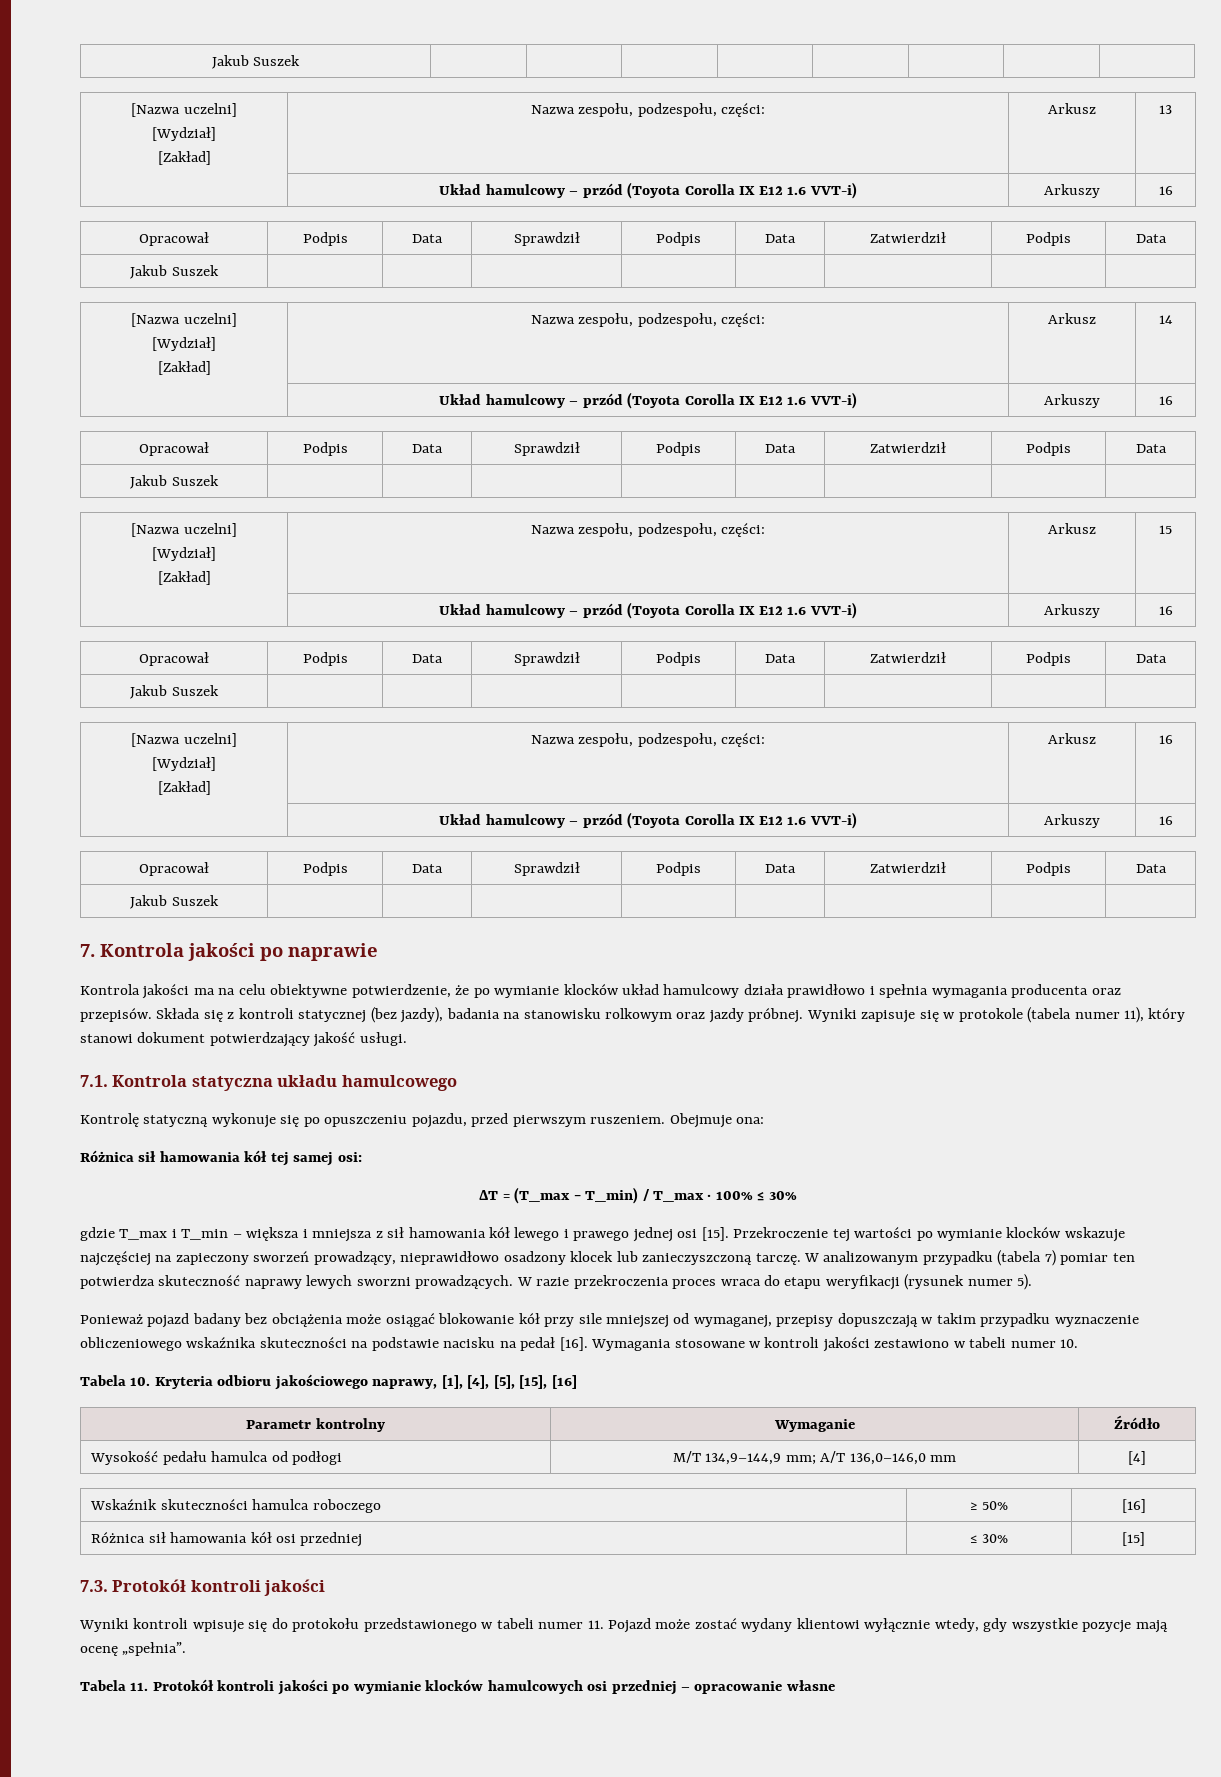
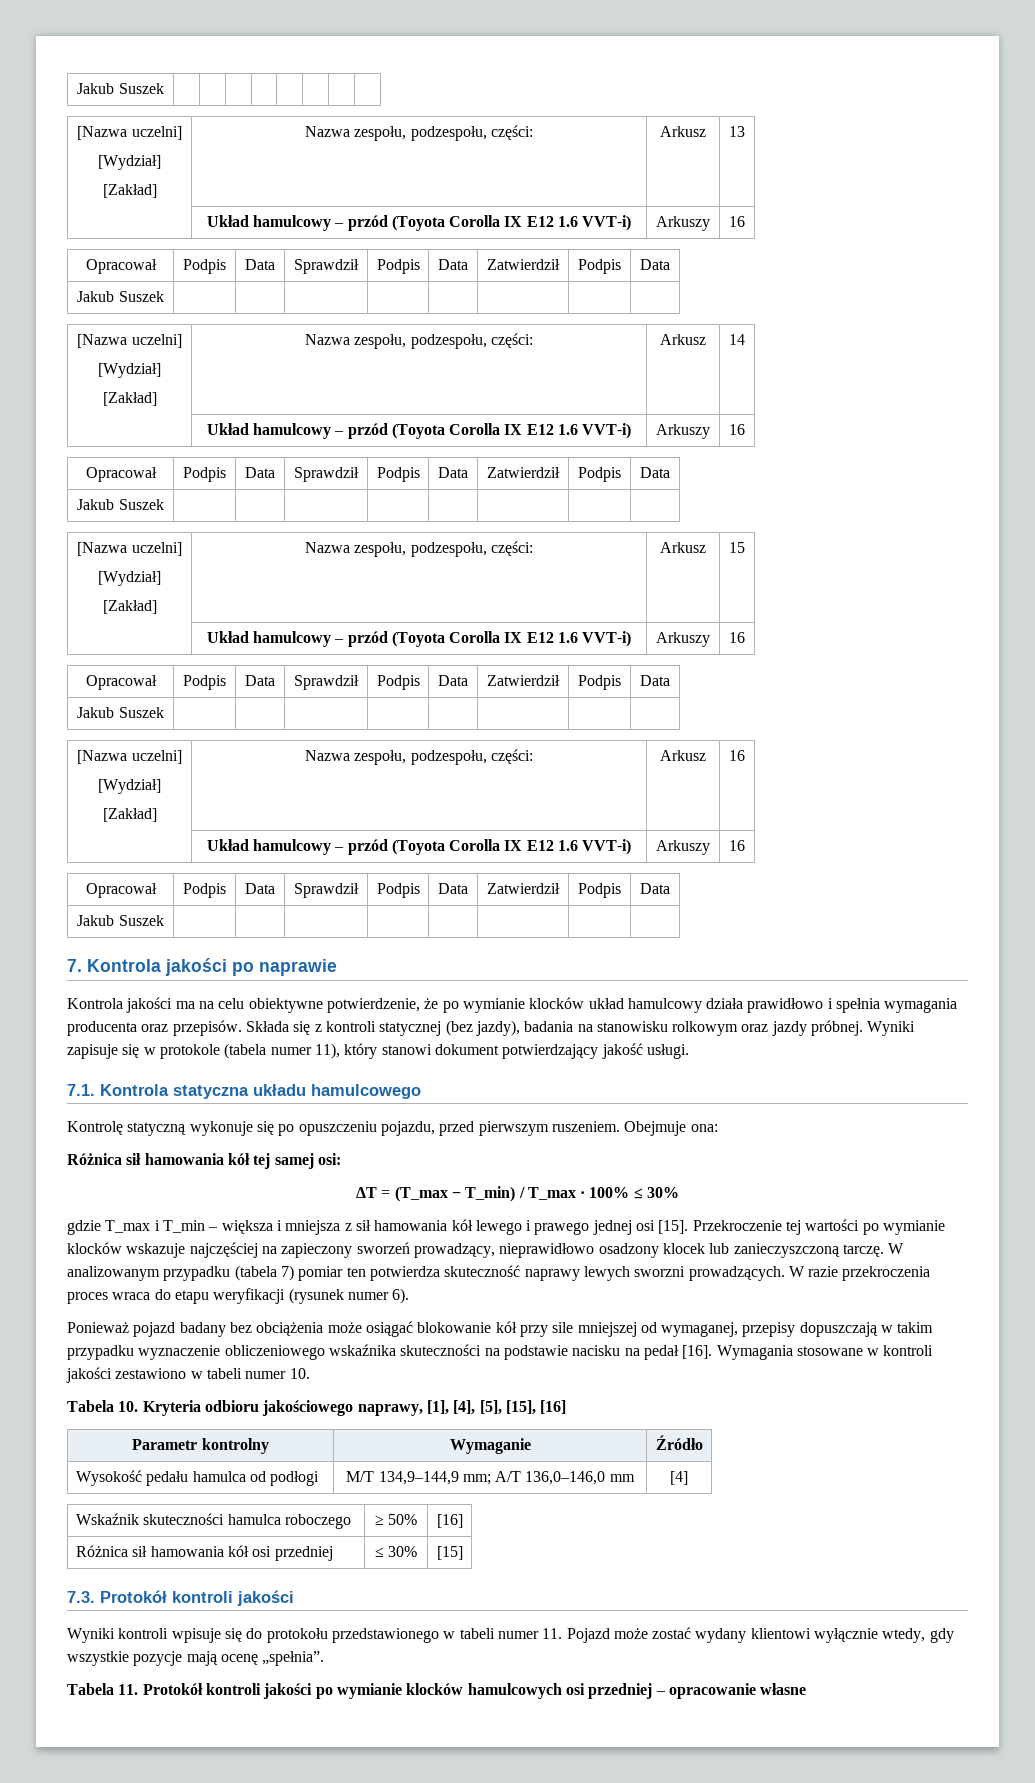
[1017,1274,1033,1290] 5). -> [392,1288,410,1304] 6).

